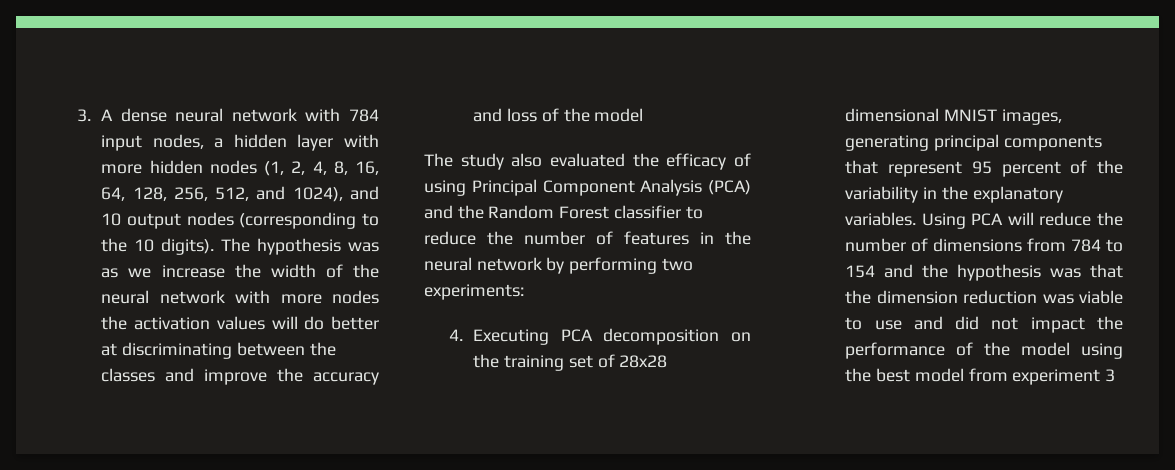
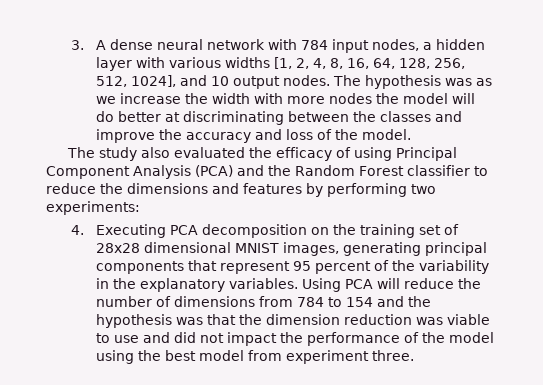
[101,160,285,176] more hidden nodes (1, -> [169,57,293,69] various widths [1,
[256,186,343,202] and 1024), -> [131,75,177,87] 1024],
[186,212,379,229] [101,238,215,255] nodes (corresponding to the 10 digits). -> [283,75,331,86] nodes.
[325,264,379,278] [101,290,225,304] of the neural network -> (251, 98) none
[134,316,265,330] activation values -> [403,93,449,104] model
[594,108,644,122] model -> [362,129,412,140] model.
[524,231,751,245] [424,257,542,271] number of features in the neural network -> [127,183,302,194] dimensions and features
[1104,369,1115,382] 3 -> [372,350,415,361] three.

